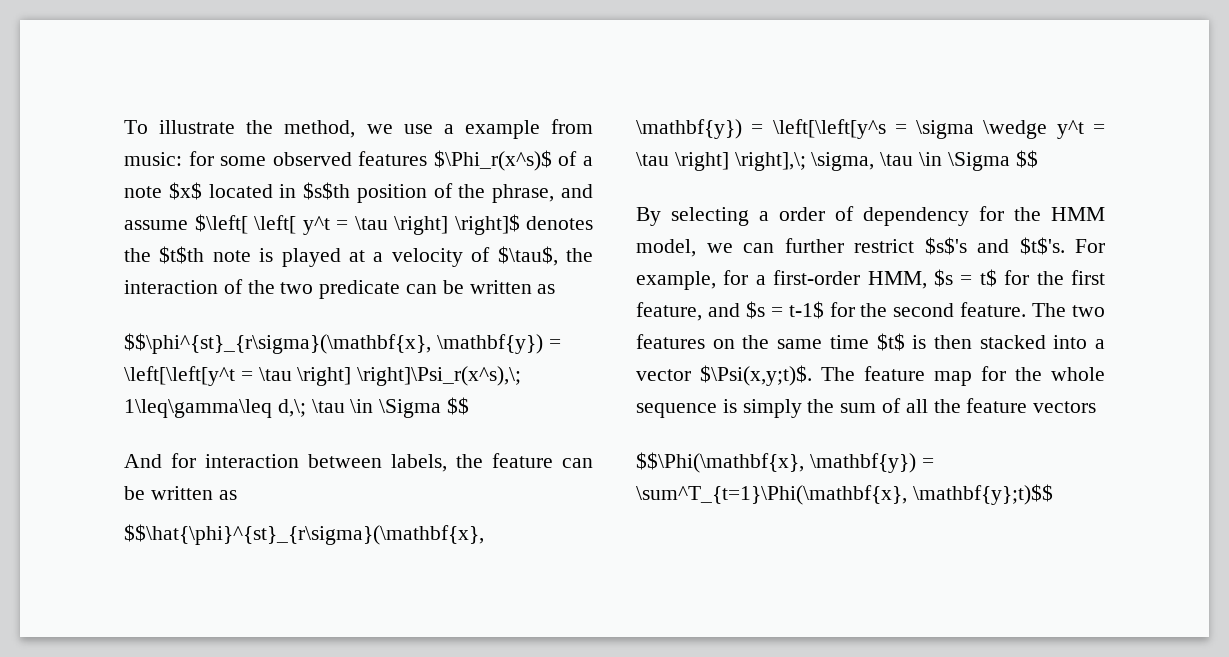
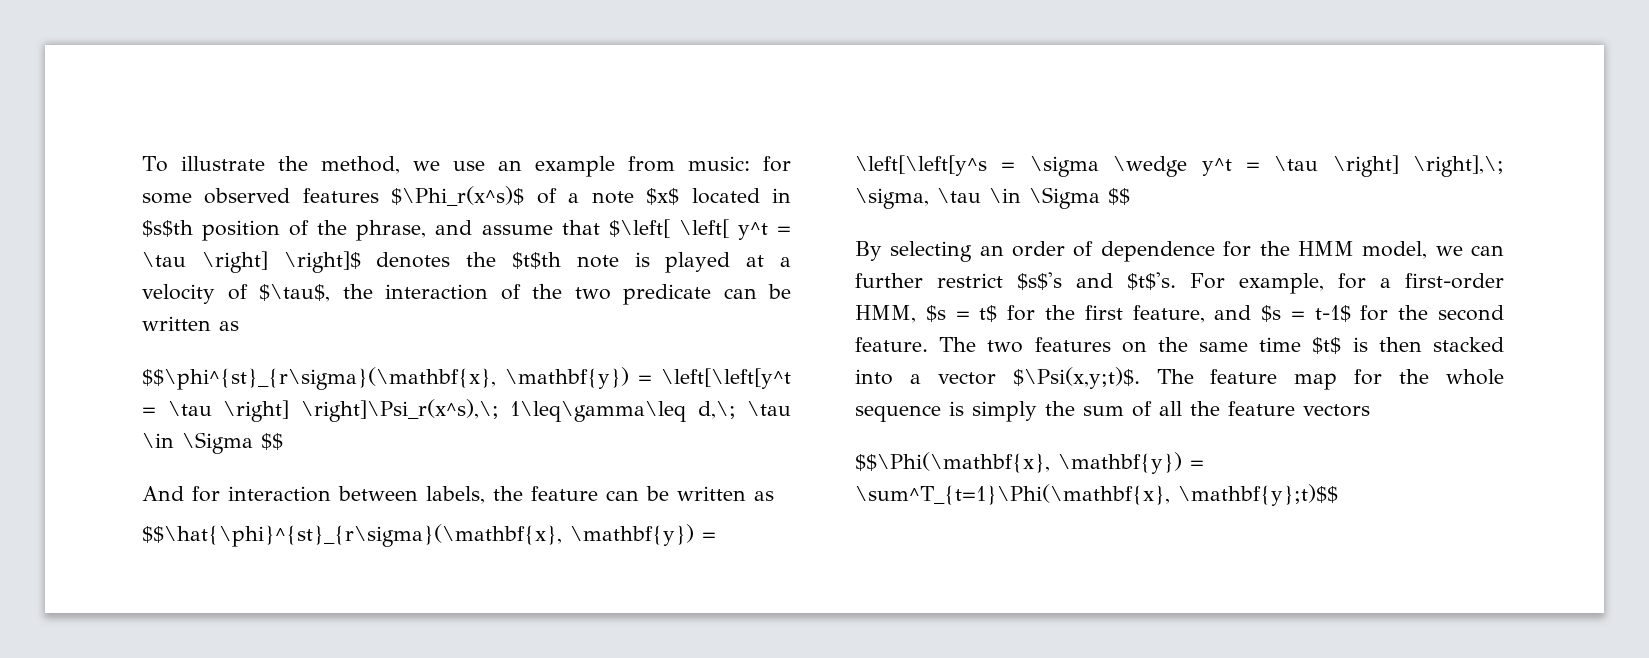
[443,124,454,134] a -> [497,160,522,171] an
(188, 225) none -> [561,220,600,235] that
[759,211,769,221] a -> [979,245,1004,256] an
[863,207,969,226] dependency -> [1100,241,1215,262] dependence

